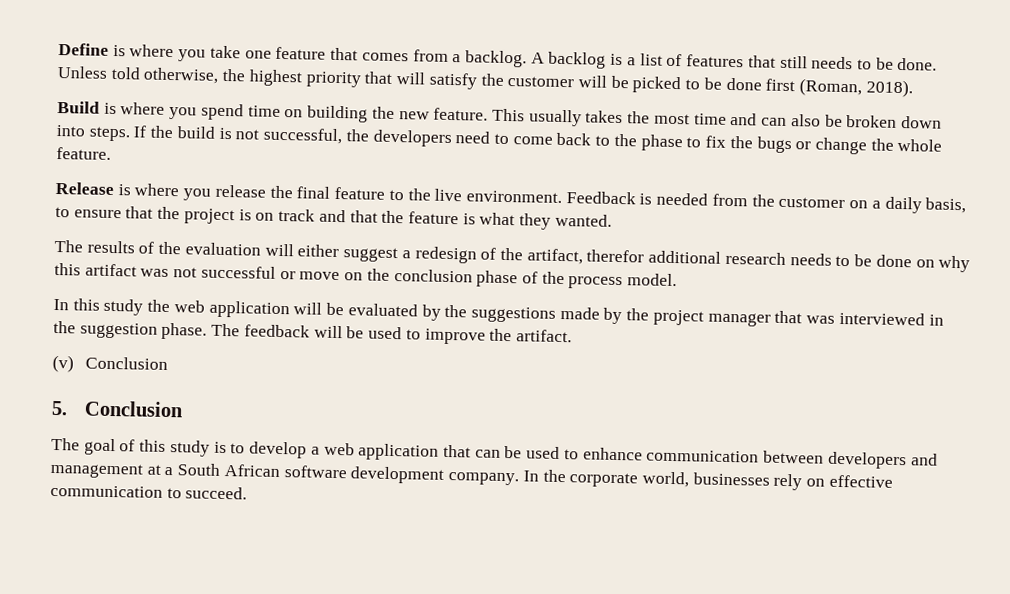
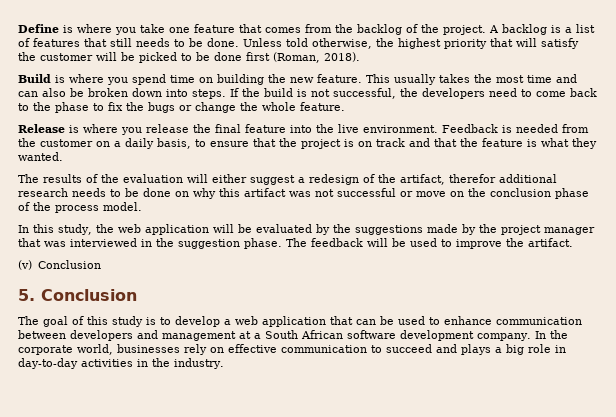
[452,50,527,68] a backlog. -> [335,24,486,35] the backlog of the project.
[388,189,404,201] to -> [290,125,312,133] into
[103,298,144,316] study -> [58,224,92,235] study,
[185,486,248,500] succeed. -> [386,344,566,355] [18,358,224,369] succeed and plays a big role in day-to-day activities in the industry.

